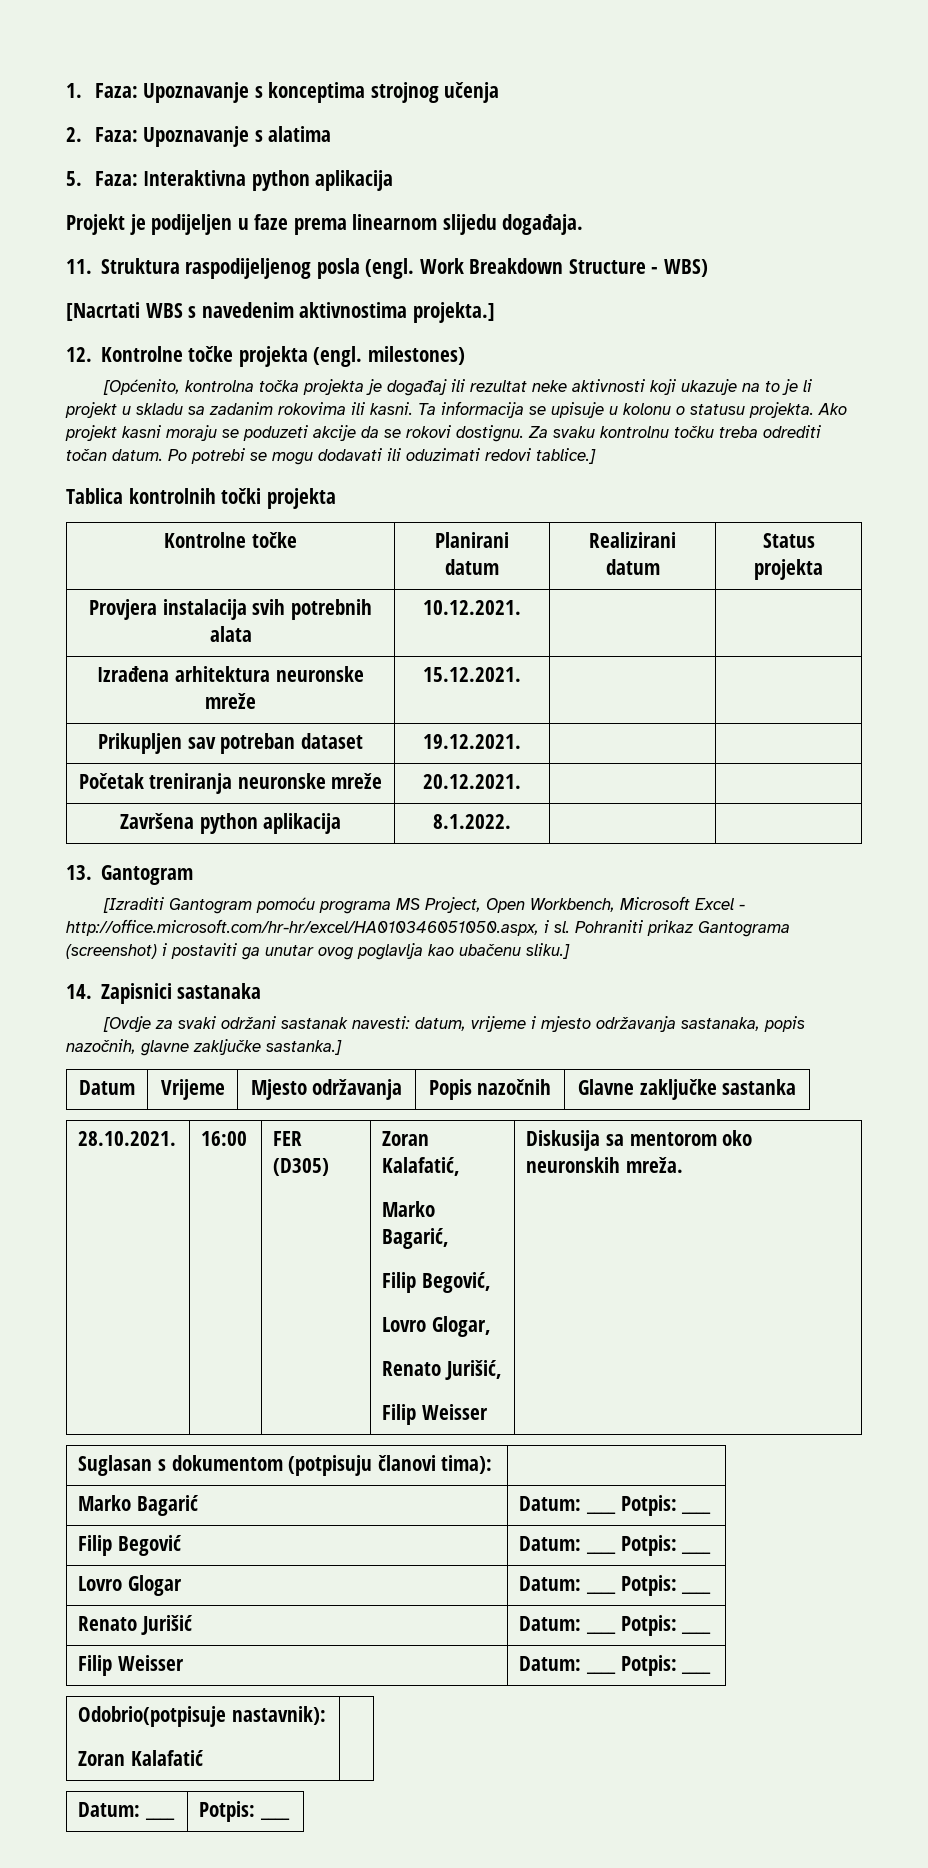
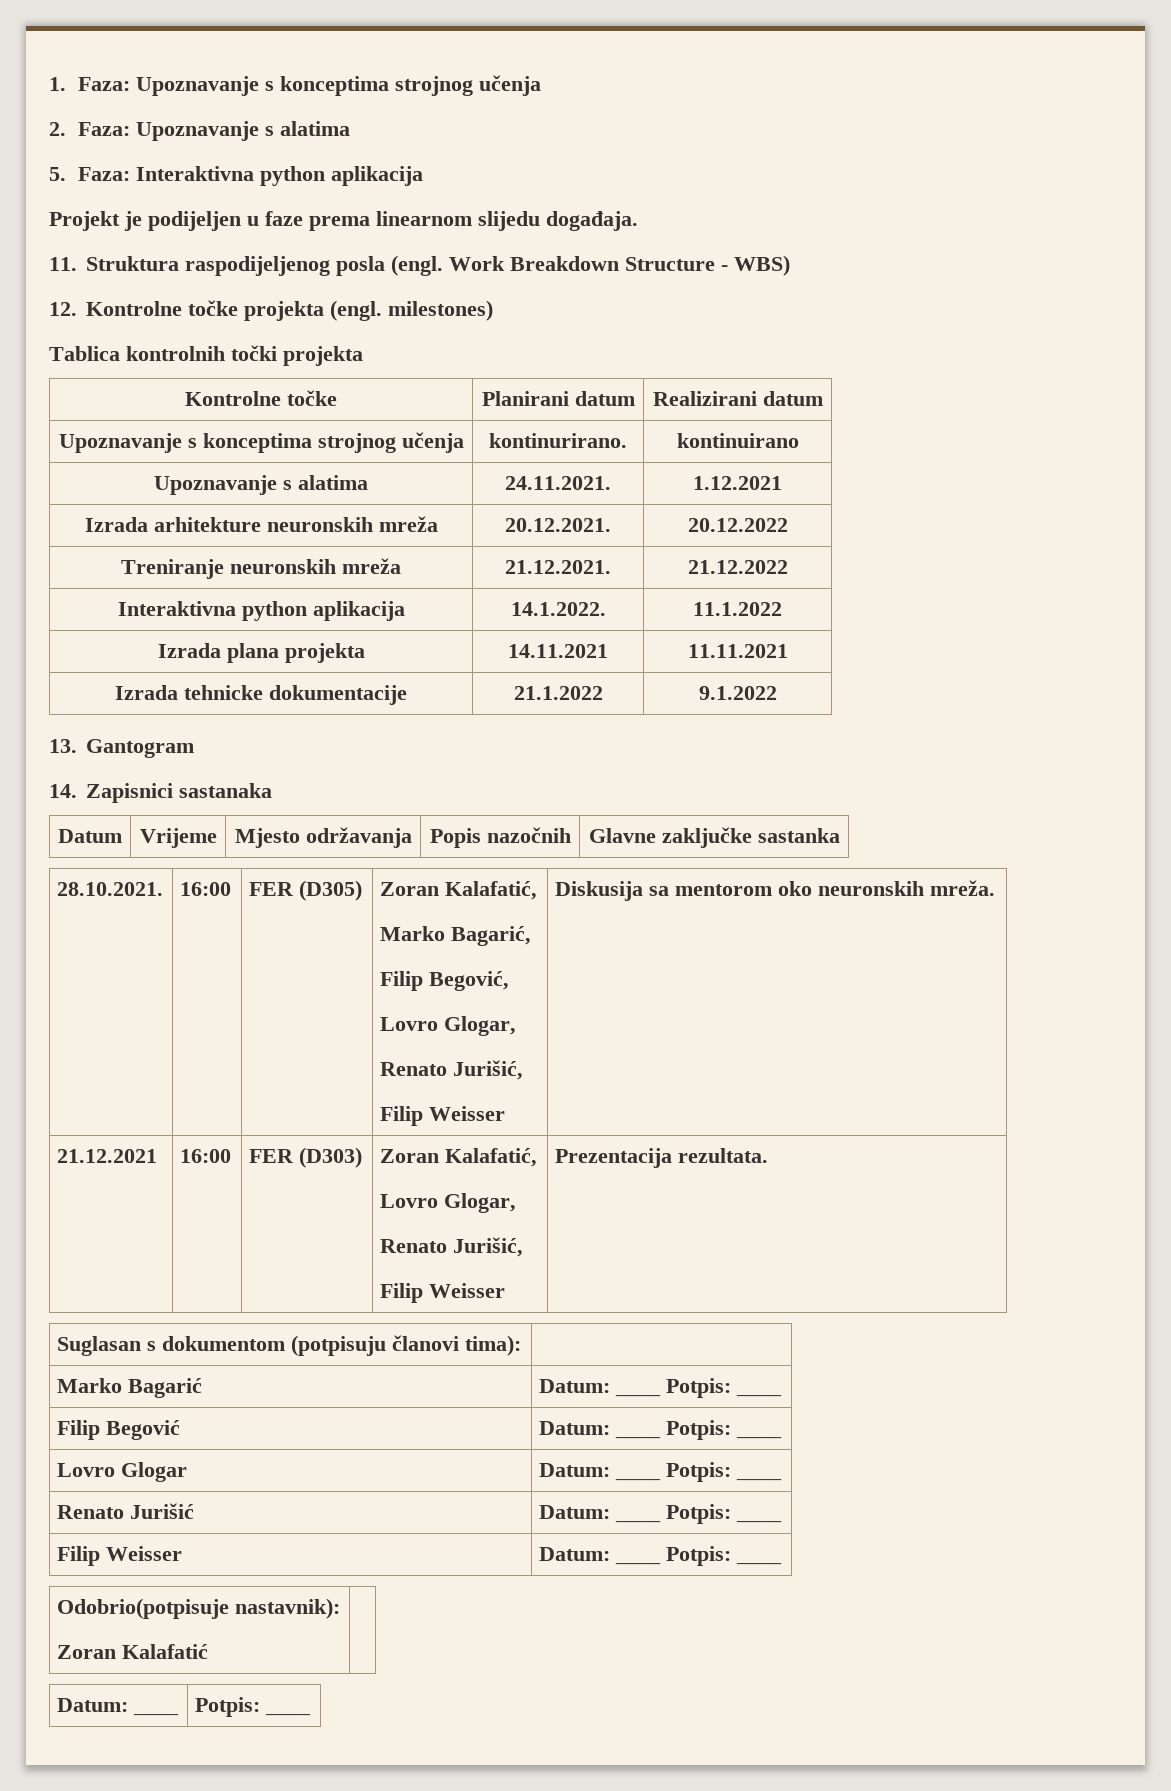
[66,302,495,323] // [Nacrtati WBS s navedenim aktivnostima projekta.] -> (790, 265) none
[103,379,813,396] [65,401,847,418] [65,425,821,442] [66,448,596,465] // [Općenito, kontrolna točka projekta je događaj ili rezultat neke aktivnosti koji ukazuje na to je li projekt u skladu sa zadanim rokovima ili kasni. Ta informacija se upisuje u kolonu o statusu projekta. Ako projekt kasni moraju se poduzeti akcije da se rokovi dostignu. Za svaku kontrolnu točku treba odrediti točan datum. Po potrebi se mogu dodavati ili oduzimati redovi tablice.] -> (493, 310) none
[762,533,815,548] [754,559,823,580] [89,599,372,620] [209,626,252,642] [423,600,521,615] [97,666,364,682] [205,693,256,709] [423,667,521,682] [98,733,363,754] [423,734,521,749] [78,773,383,794] [423,774,521,789] [119,813,342,834] [433,814,511,829] [66,865,193,885] [103,896,746,914] [66,919,790,937] [66,943,570,960] [66,983,262,1004] [103,1016,806,1032] [66,1039,342,1056] | Status projekta // Provjera instalacija svih potrebnih alata | 10.12.2021. | | // Izrađena arhitektura neuronske mreže | 15.12.2021. | | // Prikupljen sav potreban dataset | 19.12.2021. | | // Početak treniranja neuronske mreže | 20.12.2021. | | // Završena python aplikacija | 8.1.2022. | | // 13. Gantogram // [Izraditi Gantogram pomoću programa MS Project, Open Workbench, Microsoft Excel - http://office.microsoft.com/hr-hr/excel/HA010346051050.aspx, i sl. Pohraniti prikaz Gantograma (screenshot) i postaviti ga unutar ovog poglavlja kao ubačenu sliku.] // 14. Zapisnici sastanaka // [Ovdje za svaki održani sastanak navesti: datum, vrijeme i mjesto održavanja sastanaka, popis nazočnih, glavne zaključke sastanka.] -> [58,432,464,453] [489,433,627,448] [676,433,799,448] [154,475,368,495] [505,476,611,490] [693,476,782,490] [84,516,438,532] [505,518,611,532] [687,518,788,532] [121,558,401,579] [505,560,611,574] [687,560,788,574] [117,601,405,621] [510,602,606,616] [693,602,782,616] [157,643,365,663] [508,644,608,658] [687,644,788,658] [115,685,407,705] [513,686,603,700] [698,686,777,700] [49,739,194,758] [49,783,272,803] // Upoznavanje s konceptima strojnog učenja | kontinurirano. | kontinuirano // Upoznavanje s alatima | 24.11.2021. | 1.12.2021 // Izrada arhitekture neuronskih mreža | 20.12.2021. | 20.12.2022 // Treniranje neuronskih mreža | 21.12.2021. | 21.12.2022 // Interaktivna python aplikacija | 14.1.2022. | 11.1.2022 // Izrada plana projekta | 14.11.2021 | 11.11.2021 // Izrada tehnicke dokumentacije | 21.1.2022 | 9.1.2022 // 13. Gantogram // 14. Zapisnici sastanaka
(684, 1165) none -> [57,1149,158,1163] [180,1149,232,1163] [249,1147,363,1168] [380,1148,538,1167] [380,1193,517,1213] [380,1237,524,1257] [380,1283,506,1303] [555,1148,769,1168] // 21.12.2021 | 16:00 | FER (D303) | Zoran Kalafatić, // Lovro Glogar, // Renato Jurišić, // Filip Weisser | Prezentacija rezultata.

